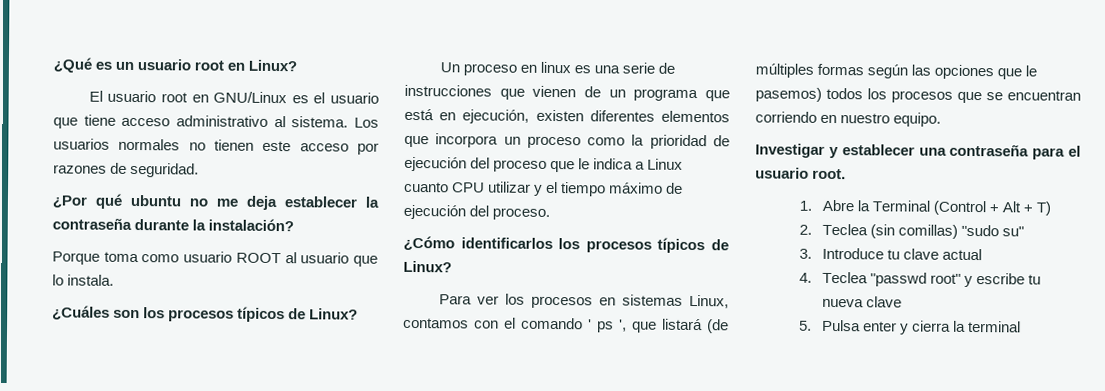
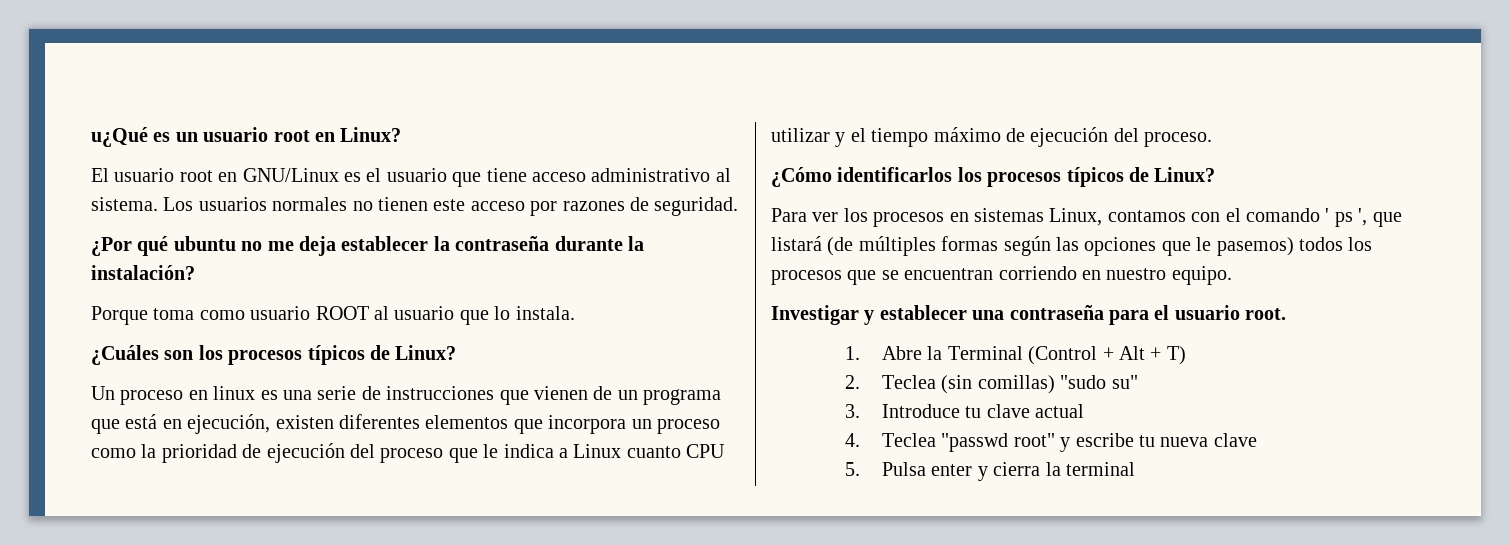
[53,57,92,73] ¿Qué -> [91,127,148,147] u¿Qué

